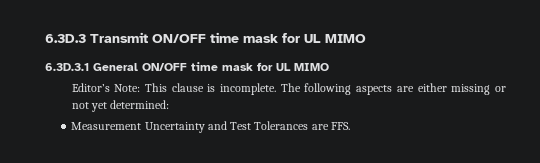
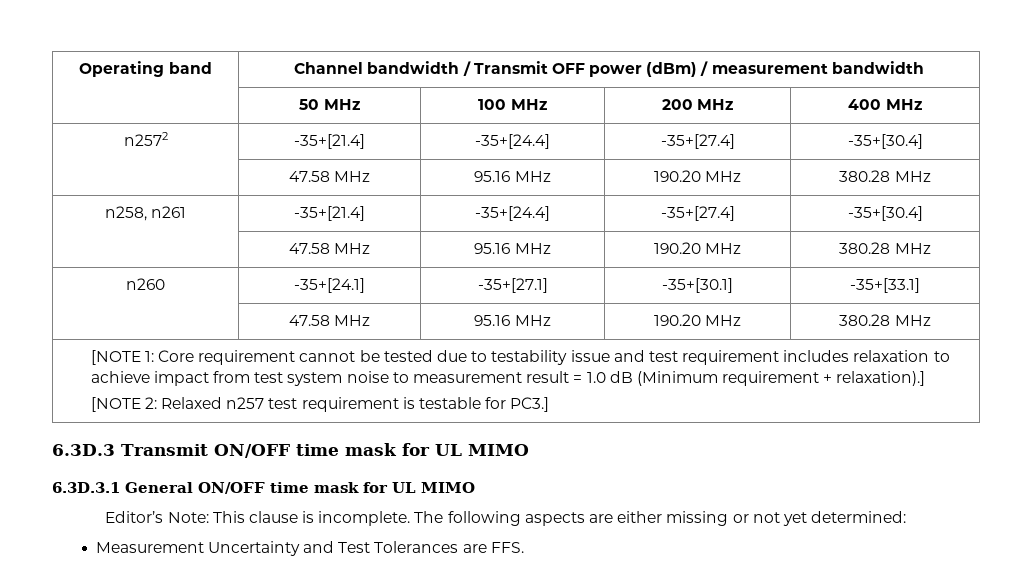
(45, 38) none -> [79,61,212,77] [294,61,924,77] [299,99,360,110] [478,99,547,110] [661,99,734,110] [848,99,922,110] [123,132,168,146] [294,134,365,149] [475,134,550,149] [660,134,735,149] [847,134,923,149] [288,171,371,182] [474,171,551,182] [653,170,742,182] [839,170,931,182] [104,206,187,221] [294,206,365,221] [475,206,550,221] [660,206,735,221] [847,206,923,221] [288,243,371,254] [474,243,551,254] [653,242,742,254] [839,242,931,254] [126,278,165,290] [294,278,365,293] [477,278,548,293] [662,278,734,293] [850,278,921,293] [288,315,371,326] [474,315,551,326] [653,314,742,326] [839,314,931,326] [90,350,950,365] [90,371,926,386] [90,397,550,412] Operating band | Channel bandwidth / Transmit OFF power (dBm) / measurement bandwidth // | 50 MHz | 100 MHz | 200 MHz | 400 MHz // n2572 | -35+[21.4] | -35+[24.4] | -35+[27.4] | -35+[30.4] // | 47.58 MHz | 95.16 MHz | 190.20 MHz | 380.28 MHz // n258, n261 | -35+[21.4] | -35+[24.4] | -35+[27.4] | -35+[30.4] // | 47.58 MHz | 95.16 MHz | 190.20 MHz | 380.28 MHz // n260 | -35+[24.1] | -35+[27.1] | -35+[30.1] | -35+[33.1] // | 47.58 MHz | 95.16 MHz | 190.20 MHz | 380.28 MHz // [NOTE 1: Core requirement cannot be tested due to testability issue and test requirement includes relaxation to achieve impact from test system noise to measurement result = 1.0 dB (Minimum requirement + relaxation).] // [NOTE 2: Relaxed n257 test requirement is testable for PC3.] //

